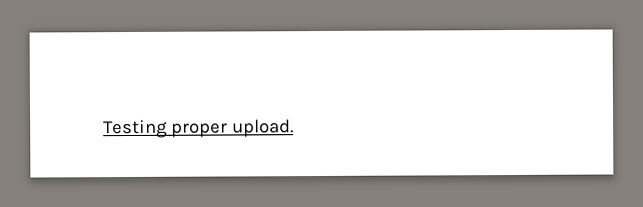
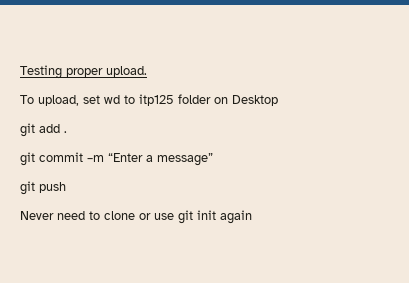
(294, 128) none -> [20,94,278,106] [20,123,67,137] [20,152,213,166] [20,181,66,195] [20,210,252,224] // To upload, set wd to itp125 folder on Desktop // git add . // git commit –m “Enter a message” // git push // Never need to clone or use git init again

